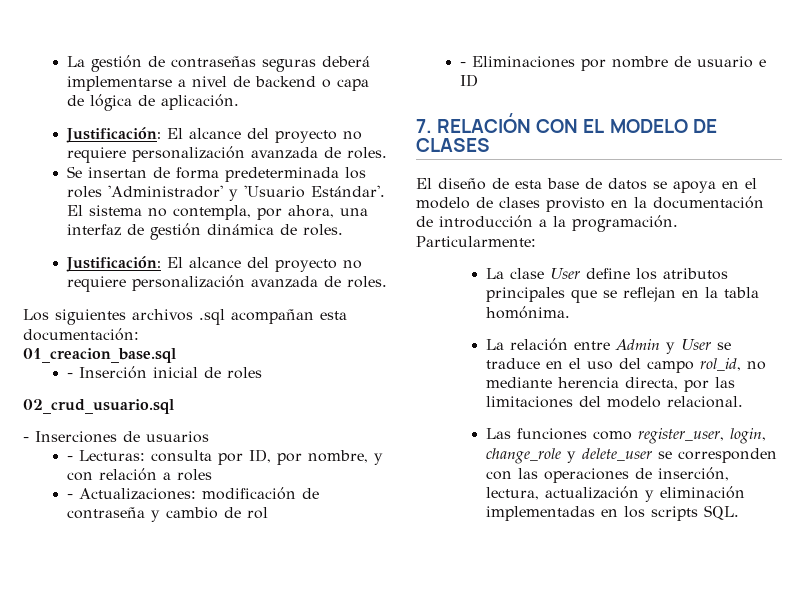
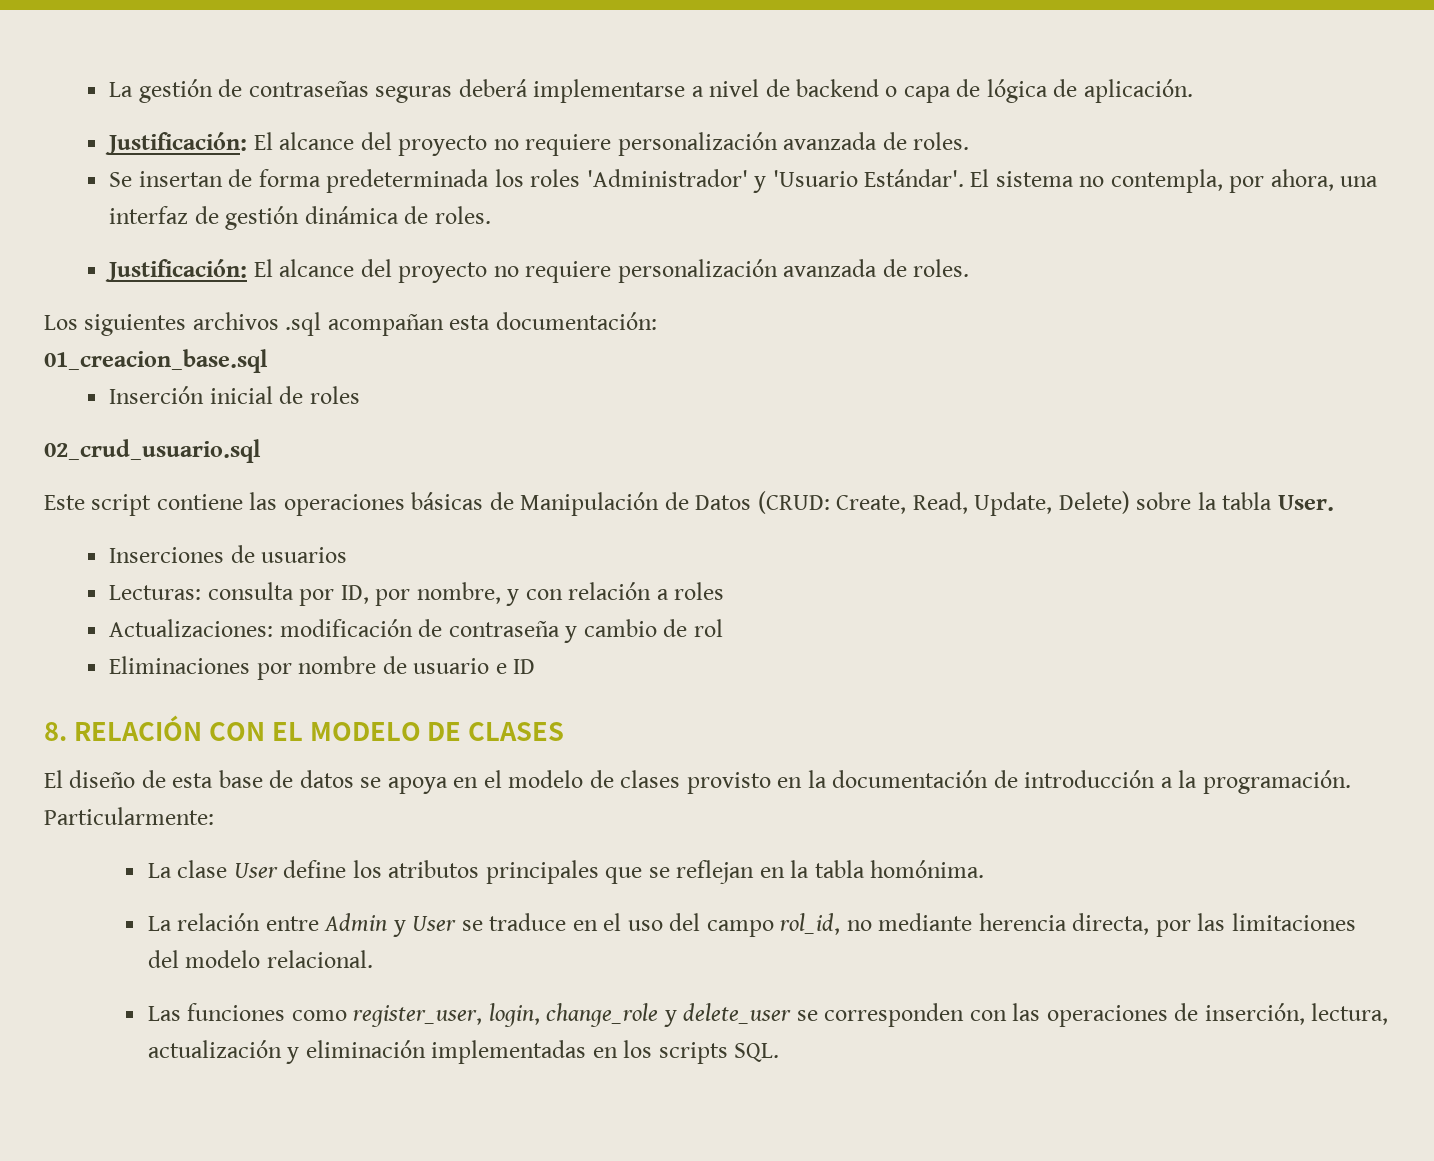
[66,373,73,378] - -> (268, 361) none
[23,437,29,442] - -> [44,491,1334,516] Este script contiene las operaciones básicas de Manipulación de Datos (CRUD: Create, Read, Update, Delete) sobre la tabla User. //
[66,456,73,461] - -> (348, 555) none
[66,494,73,499] - -> (724, 591) none
[459,62,466,67] - -> (723, 628) none
[416,119,432,133] 7. -> [44,722,67,741] 8.

